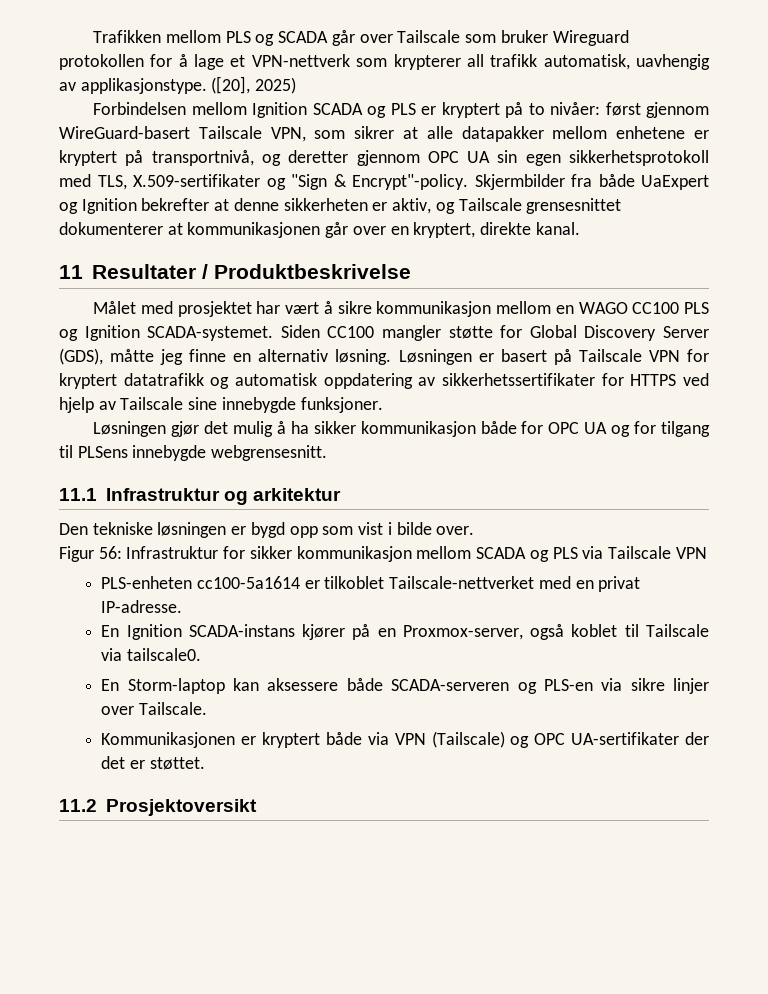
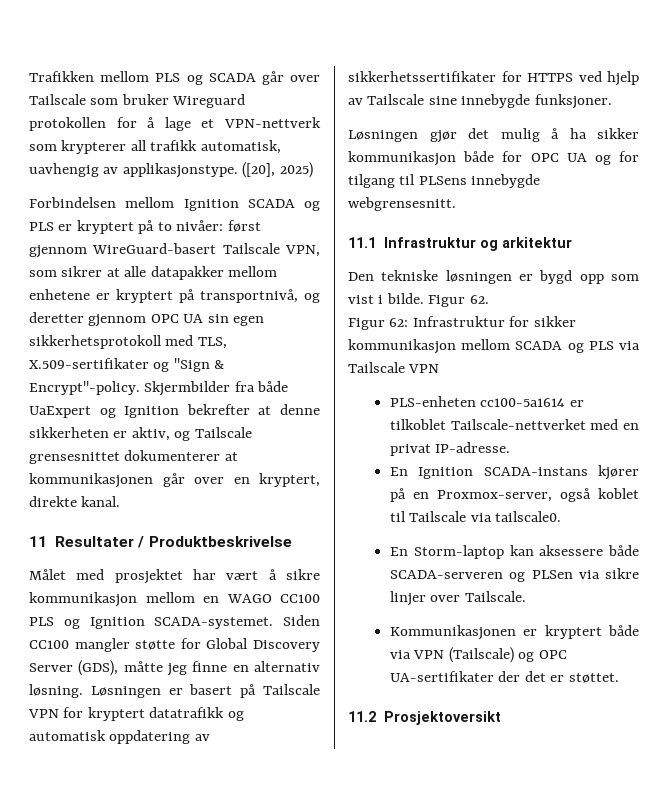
[396,522,475,535] [59,546,122,562] bilde over. // Figur 56: -> [386,293,489,307] [348,318,409,330] bilde. Figur 62. // Figur 62:
[543,679,593,691] PLS-en -> [531,570,573,579] PLSen

